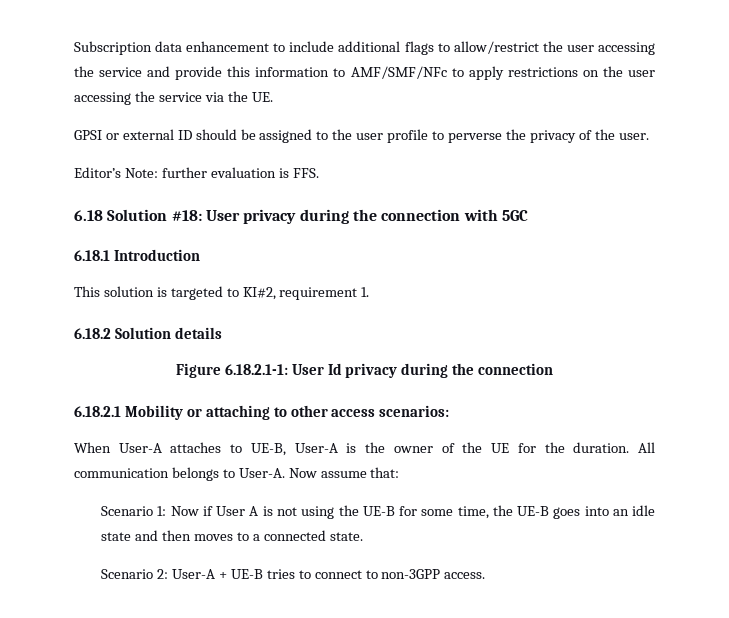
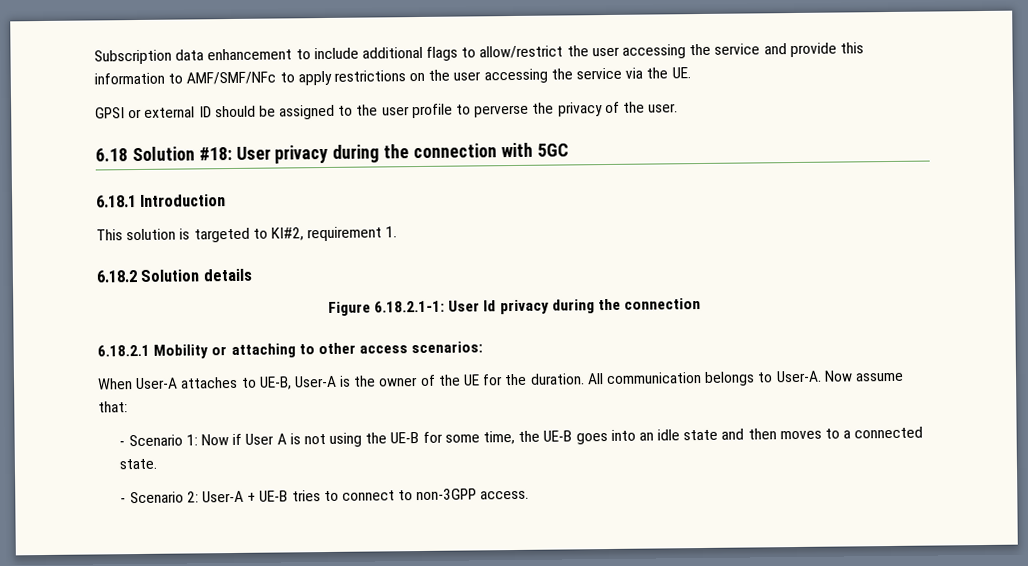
[74,167,319,178] // Editor’s Note: further evaluation is FFS. -> (679, 108) none
(400, 472) none -> [119,441,126,447] -
(363, 536) none -> [120,498,127,504] -

